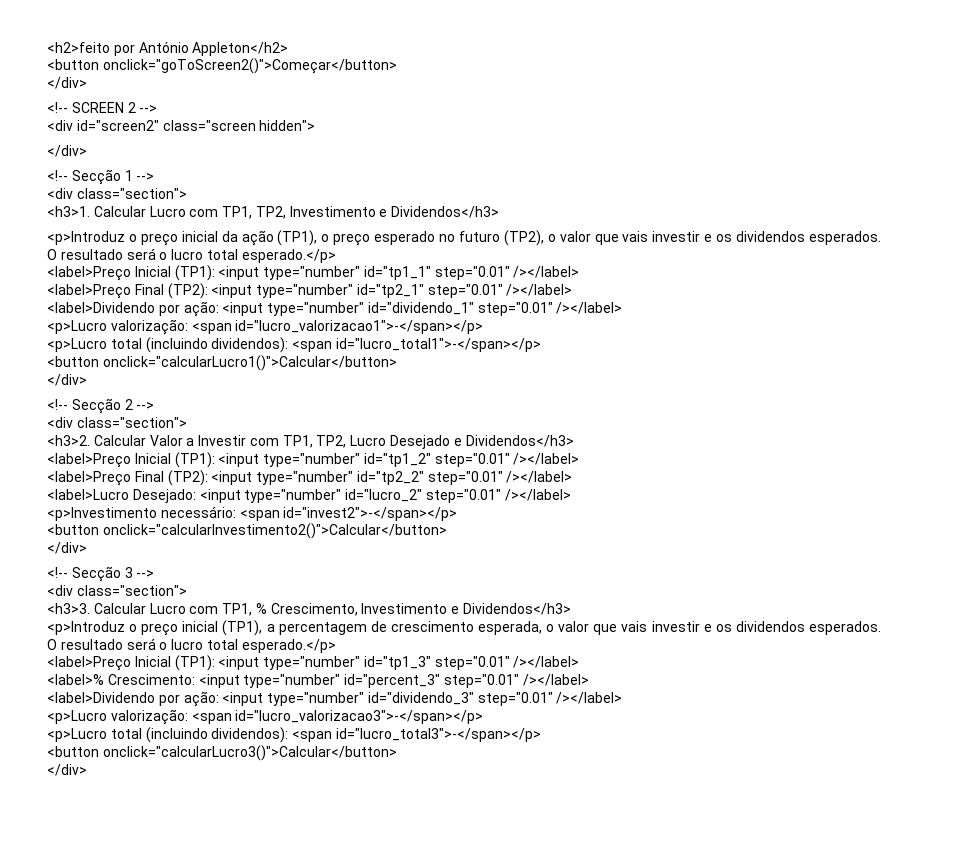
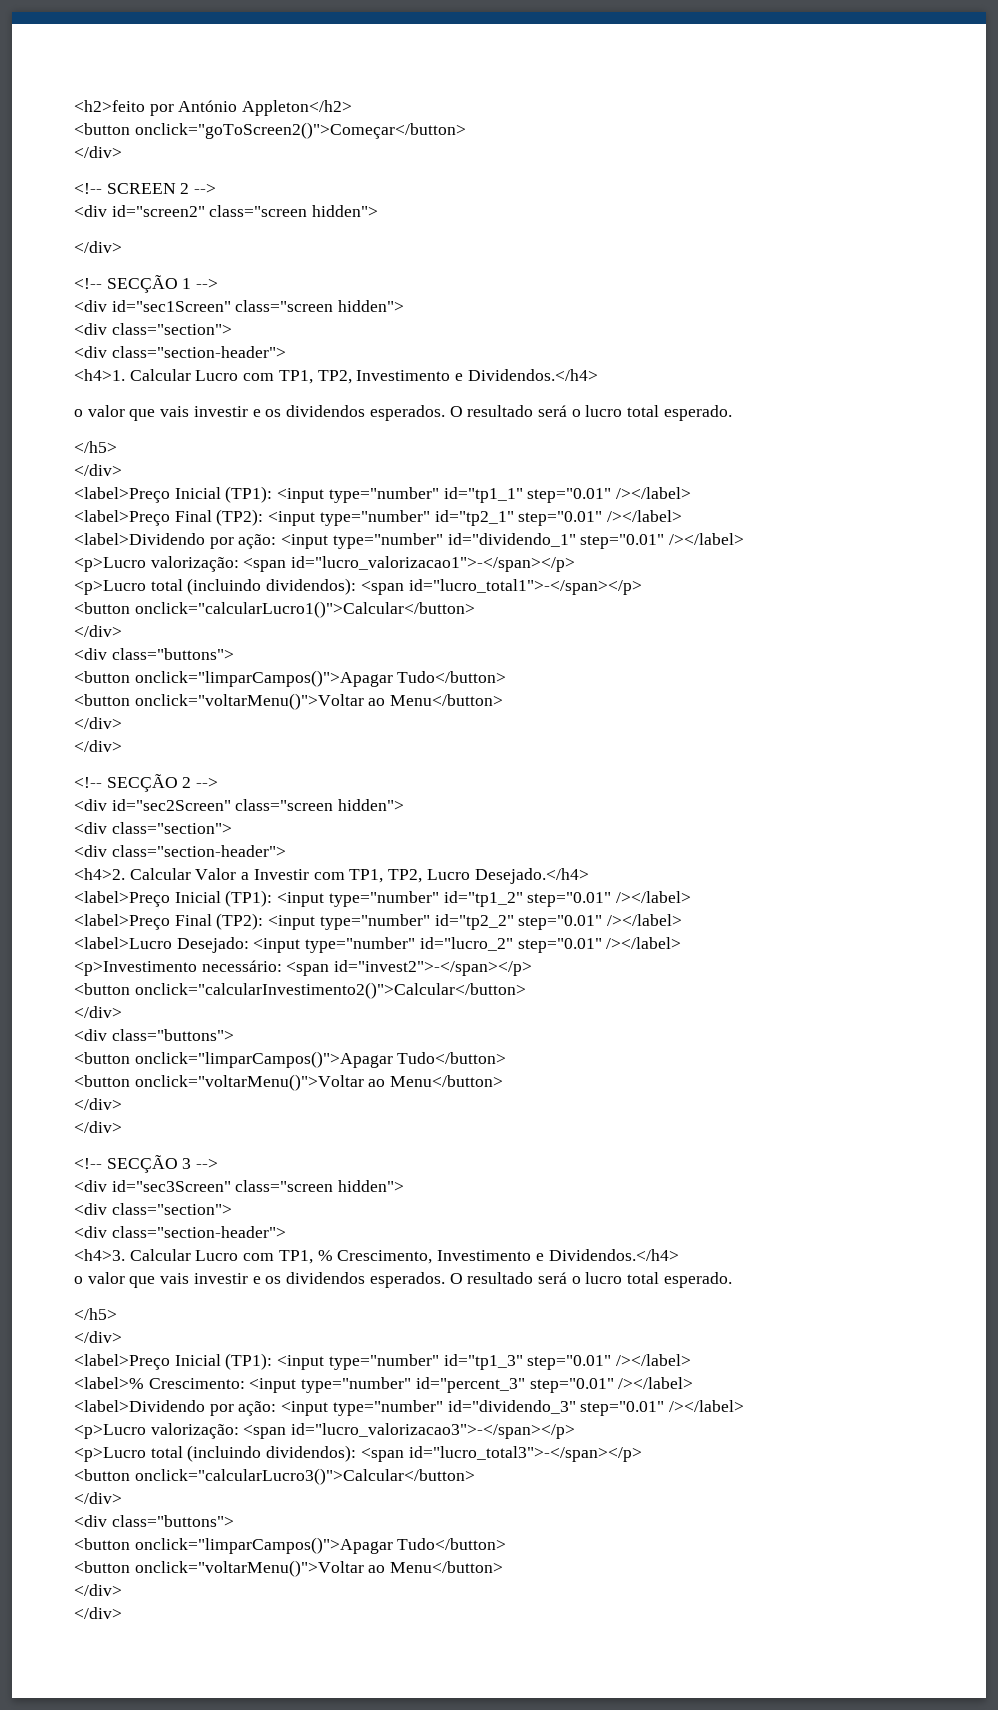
[71,169,121,185] Secção -> [106,275,178,293] SECÇÃO
[47,188,187,199] [47,206,90,217] // <div class="section"> // <h3>1. -> [74,300,405,312] [74,323,232,335] [74,346,286,358] [74,369,125,381] // <div id="sec1Screen" class="screen hidden"> // <div class="section"> // <div class="section-header"> // <h4>1.
[391,206,500,218] [47,230,544,246] Dividendos</h3> // <p>Introduz o preço inicial da ação (TP1), o preço esperado no futuro (TP2), -> [467,369,598,381] Dividendos.</h4> //
[241,249,336,263] esperado.</p> -> [663,405,732,421] [74,441,117,453] [74,464,122,476] esperado. // </h5> // </div>
[47,398,155,414] [47,417,187,428] [47,435,90,446] // <!-- Secção 2 --> // <div class="section"> // <h3>2. -> [74,648,234,660] [74,670,507,687] [74,693,504,710] [74,717,122,729] [74,740,122,752] [74,774,219,792] [74,799,405,811] [74,822,232,834] [74,845,286,857] [74,868,125,880] // <div class="buttons"> // <button onclick="limparCampos()">Apagar Tudo</button> // <button onclick="voltarMenu()">Voltar ao Menu</button> // </div> // </div> // <!-- SECÇÃO 2 --> // <div id="sec2Screen" class="screen hidden"> // <div class="section"> // <div class="section-header"> // <h4>2.
[390,435,574,449] Desejado e Dividendos</h3> -> [474,868,589,884] Desejado.</h4>
[47,566,121,582] // <!-- Secção -> [74,1029,234,1041] [74,1051,507,1068] [74,1074,504,1091] [74,1098,122,1110] [74,1121,122,1133] [74,1155,178,1173] // <div class="buttons"> // <button onclick="limparCampos()">Apagar Tudo</button> // <button onclick="voltarMenu()">Voltar ao Menu</button> // </div> // </div> // <!-- SECÇÃO
[47,585,187,596] [47,603,90,614] // <div class="section"> // <h3>3. -> [74,1180,405,1192] [74,1203,232,1215] [74,1226,286,1238] [74,1249,125,1261] // <div id="sec3Screen" class="screen hidden"> // <div class="section"> // <div class="section-header"> // <h4>3.
[463,603,572,615] [47,620,542,636] Dividendos</h3> // <p>Introduz o preço inicial (TP1), a percentagem de crescimento esperada, -> [548,1249,679,1261] Dividendos.</h4> //
[241,639,336,653] esperado.</p> -> [663,1272,732,1288] [74,1308,117,1320] [74,1331,122,1343] esperado. // </h5> // </div>
(87, 770) none -> [74,1515,234,1527] [74,1537,507,1554] [74,1560,504,1577] [74,1584,122,1596] [74,1607,122,1619] // <div class="buttons"> // <button onclick="limparCampos()">Apagar Tudo</button> // <button onclick="voltarMenu()">Voltar ao Menu</button> // </div> // </div>

